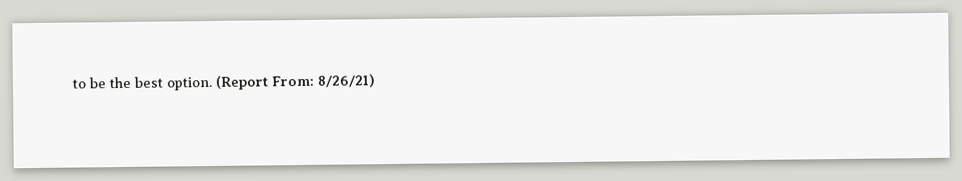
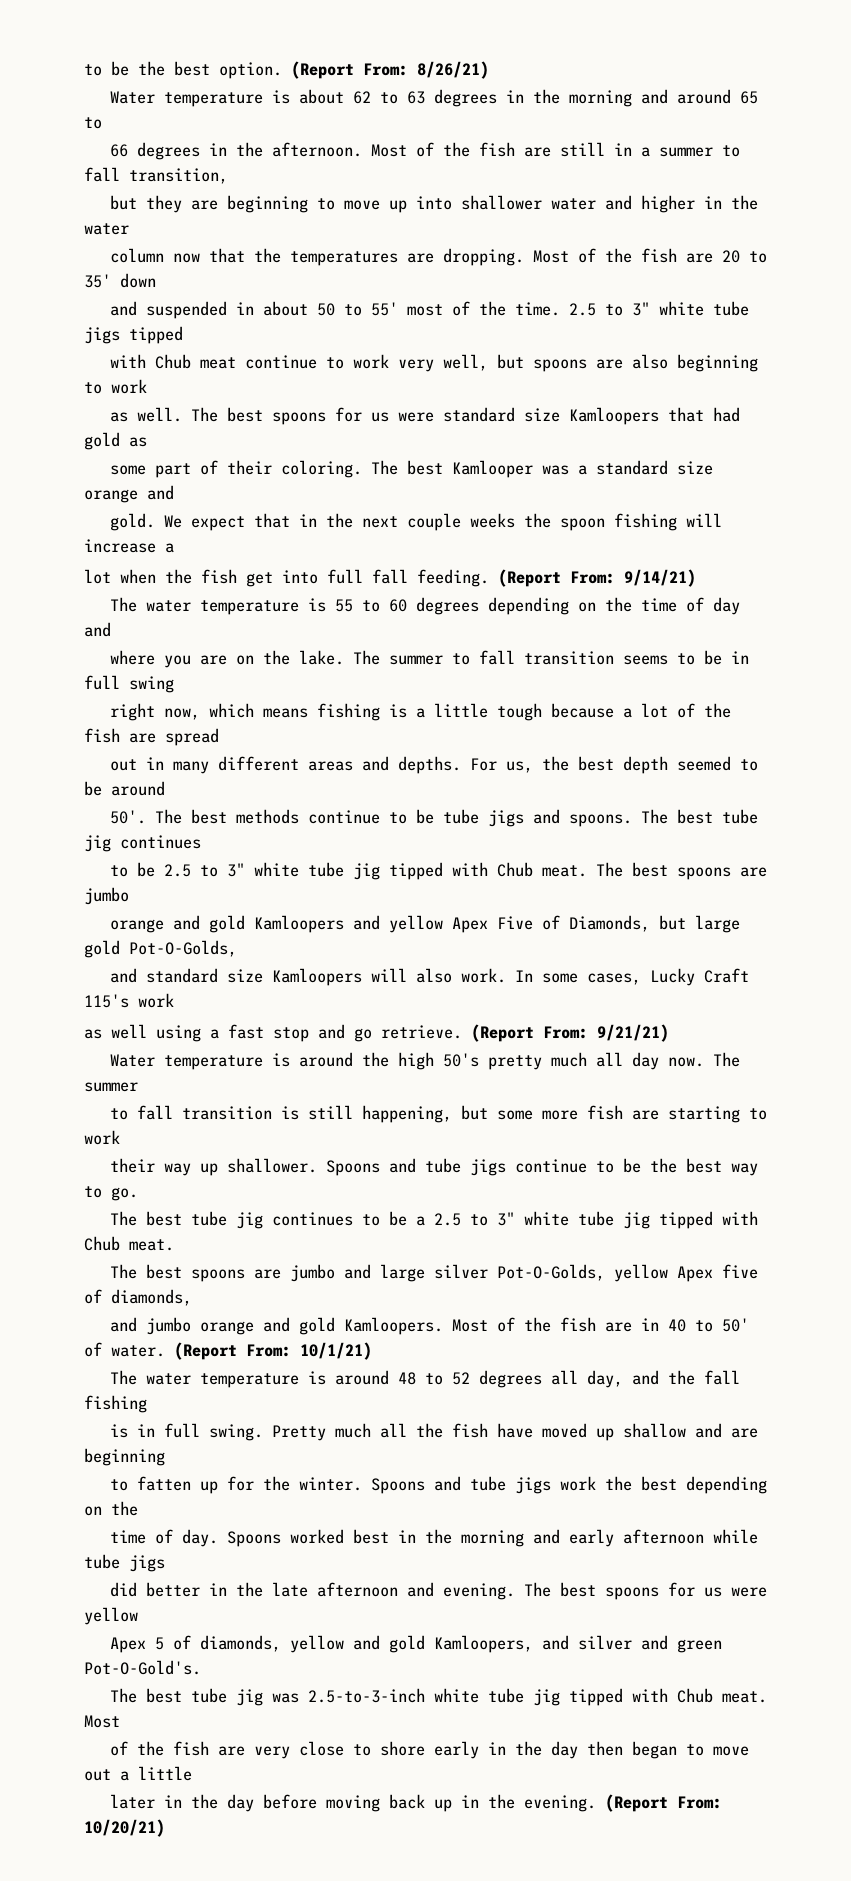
(375, 81) none -> [109,89,758,107] [84,117,102,129] [109,142,740,160] [84,167,228,184] [109,195,758,213] [84,223,129,235] [109,248,767,266] [84,273,156,288] [109,301,749,319] [84,326,183,344] [109,354,758,372] [84,379,147,394] [109,407,740,425] [84,432,147,450] [109,460,713,478] [84,485,174,503] [109,513,722,531] [84,539,174,553] [84,569,696,587] [109,597,740,615] [84,622,111,637] [109,650,749,668] [84,675,174,693] [109,703,731,721] [84,728,219,746] [109,756,758,774] [84,781,165,796] [109,809,758,827] [84,835,201,852] [109,862,767,880] [84,887,129,905] [109,915,740,933] [84,940,237,958] [109,968,749,986] [84,993,174,1008] [84,1024,669,1042] [109,1052,740,1070] [84,1082,138,1092] [109,1105,767,1123] [84,1130,120,1145] [109,1158,758,1176] [84,1186,138,1201] [109,1211,758,1229] [84,1236,174,1251] [109,1264,758,1282] [84,1289,192,1306] [109,1317,749,1335] [84,1342,372,1360] [109,1370,740,1388] [84,1395,147,1413] [109,1423,758,1441] [84,1448,165,1466] [109,1476,767,1494] [84,1501,138,1516] [109,1529,758,1547] [84,1554,165,1572] [109,1582,767,1600] [84,1607,138,1625] [109,1635,722,1653] [84,1660,201,1675] [109,1688,767,1706] [84,1715,120,1728] [109,1741,749,1759] [84,1766,192,1781] [109,1794,722,1812] [84,1819,165,1837] // Water temperature is about 62 to 63 degrees in the morning and around 65 to // 66 degrees in the afternoon. Most of the fish are still in a summer to fall transition, // but they are beginning to move up into shallower water and higher in the water // column now that the temperatures are dropping. Most of the fish are 20 to 35' down // and suspended in about 50 to 55' most of the time. 2.5 to 3" white tube jigs tipped // with Chub meat continue to work very well, but spoons are also beginning to work // as well. The best spoons for us were standard size Kamloopers that had gold as // some part of their coloring. The best Kamlooper was a standard size orange and // gold. We expect that in the next couple weeks the spoon fishing will increase a // lot when the fish get into full fall feeding. (Report From: 9/14/21) // The water temperature is 55 to 60 degrees depending on the time of day and // where you are on the lake. The summer to fall transition seems to be in full swing // right now, which means fishing is a little tough because a lot of the fish are spread // out in many different areas and depths. For us, the best depth seemed to be around // 50'. The best methods continue to be tube jigs and spoons. The best tube jig continues // to be 2.5 to 3" white tube jig tipped with Chub meat. The best spoons are jumbo // orange and gold Kamloopers and yellow Apex Five of Diamonds, but large gold Pot-O-Golds, // and standard size Kamloopers will also work. In some cases, Lucky Craft 115's work // as well using a fast stop and go retrieve. (Report From: 9/21/21) // Water temperature is around the high 50's pretty much all day now. The summer // to fall transition is still happening, but some more fish are starting to work // their way up shallower. Spoons and tube jigs continue to be the best way to go. // The best tube jig continues to be a 2.5 to 3" white tube jig tipped with Chub meat. // The best spoons are jumbo and large silver Pot-O-Golds, yellow Apex five of diamonds, // and jumbo orange and gold Kamloopers. Most of the fish are in 40 to 50' of water. (Report From: 10/1/21) // The water temperature is around 48 to 52 degrees all day, and the fall fishing // is in full swing. Pretty much all the fish have moved up shallow and are beginning // to fatten up for the winter. Spoons and tube jigs work the best depending on the // time of day. Spoons worked best in the morning and early afternoon while tube jigs // did better in the late afternoon and evening. The best spoons for us were yellow // Apex 5 of diamonds, yellow and gold Kamloopers, and silver and green Pot-O-Gold's. // The best tube jig was 2.5-to-3-inch white tube jig tipped with Chub meat. Most // of the fish are very close to shore early in the day then began to move out a little // later in the day before moving back up in the evening. (Report From: 10/20/21)

